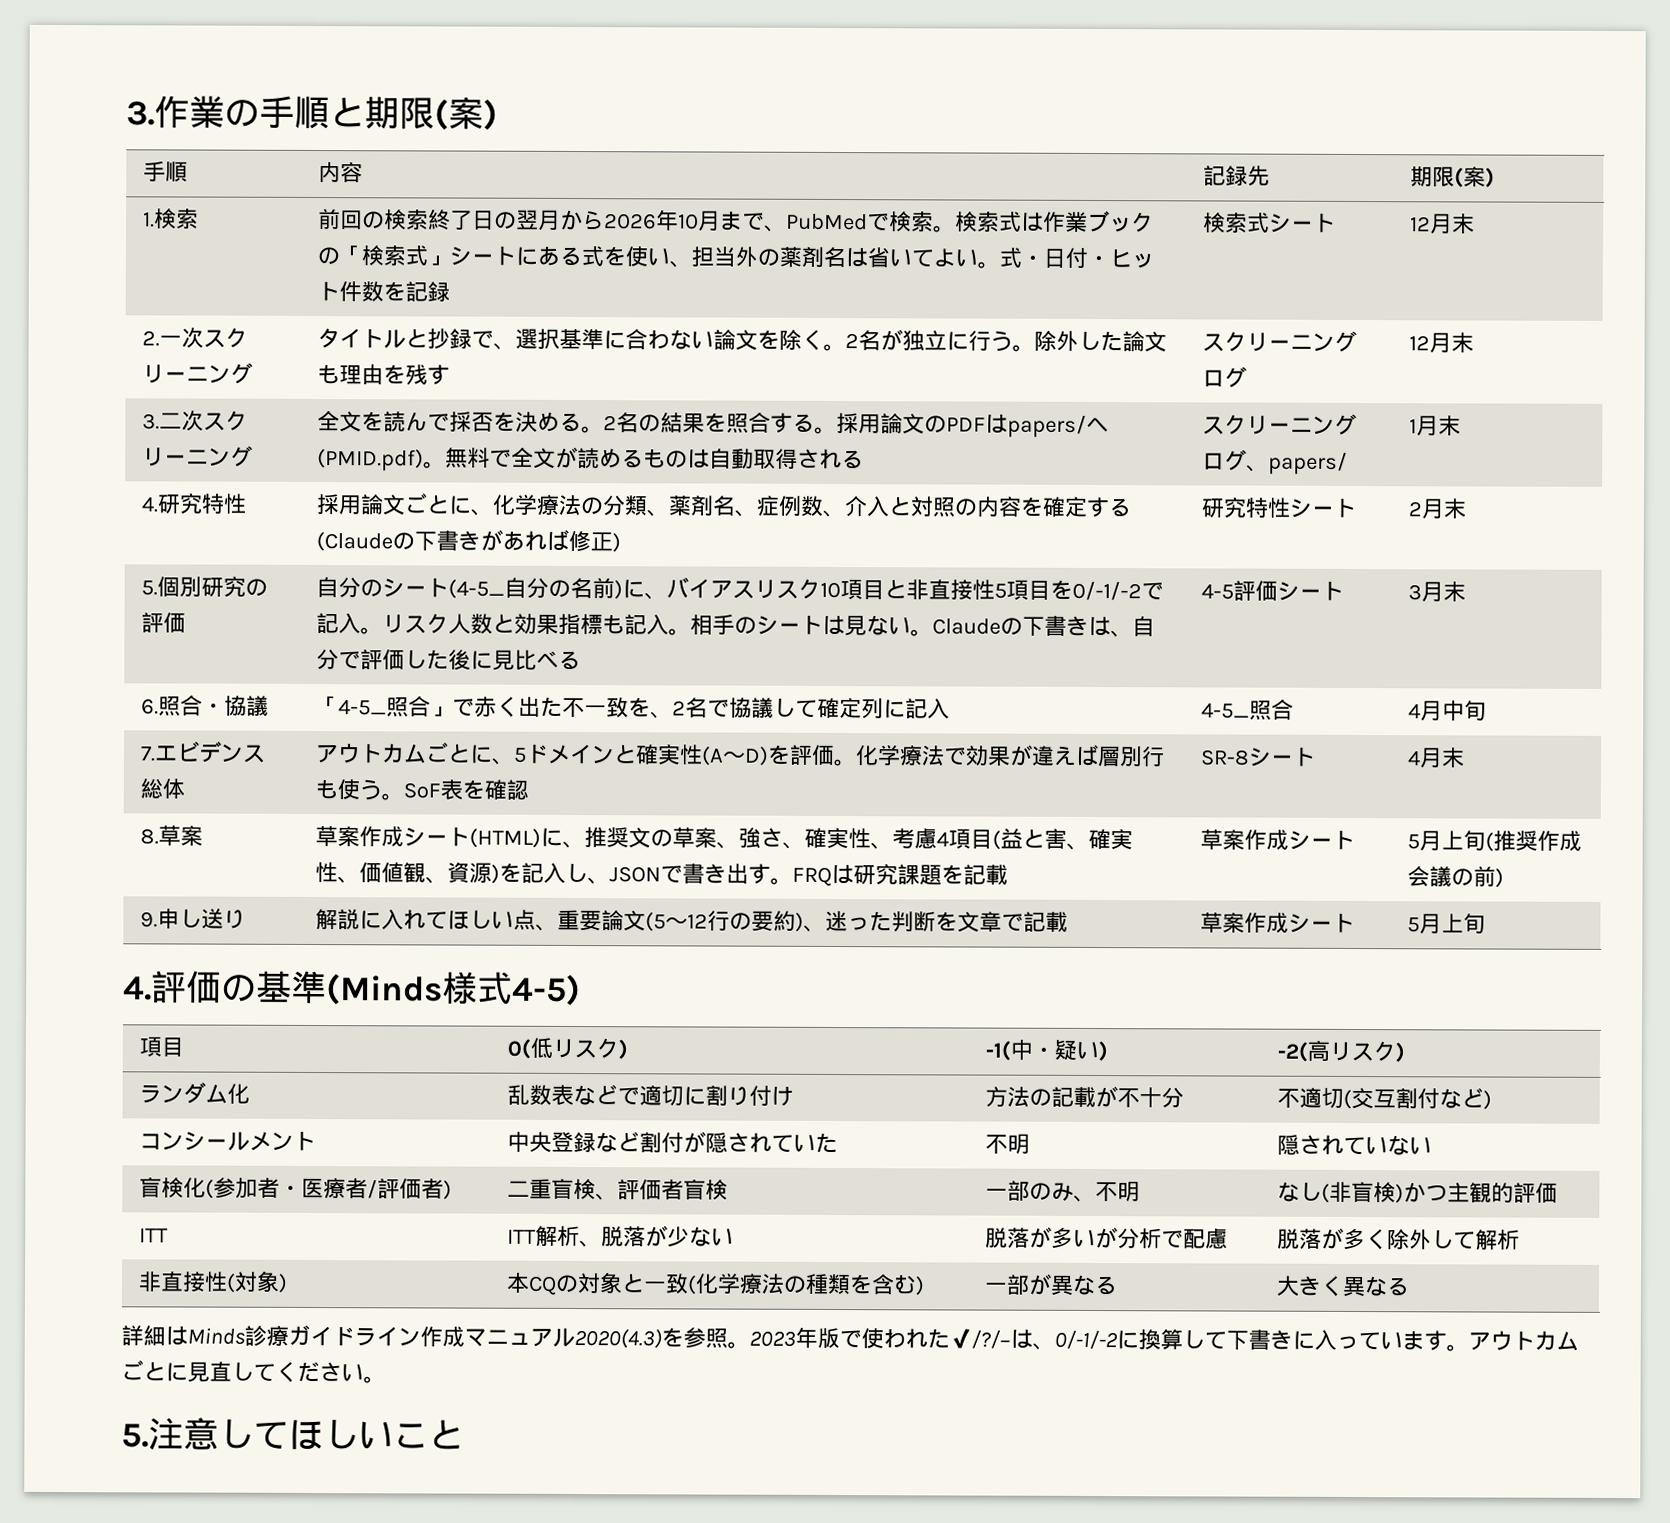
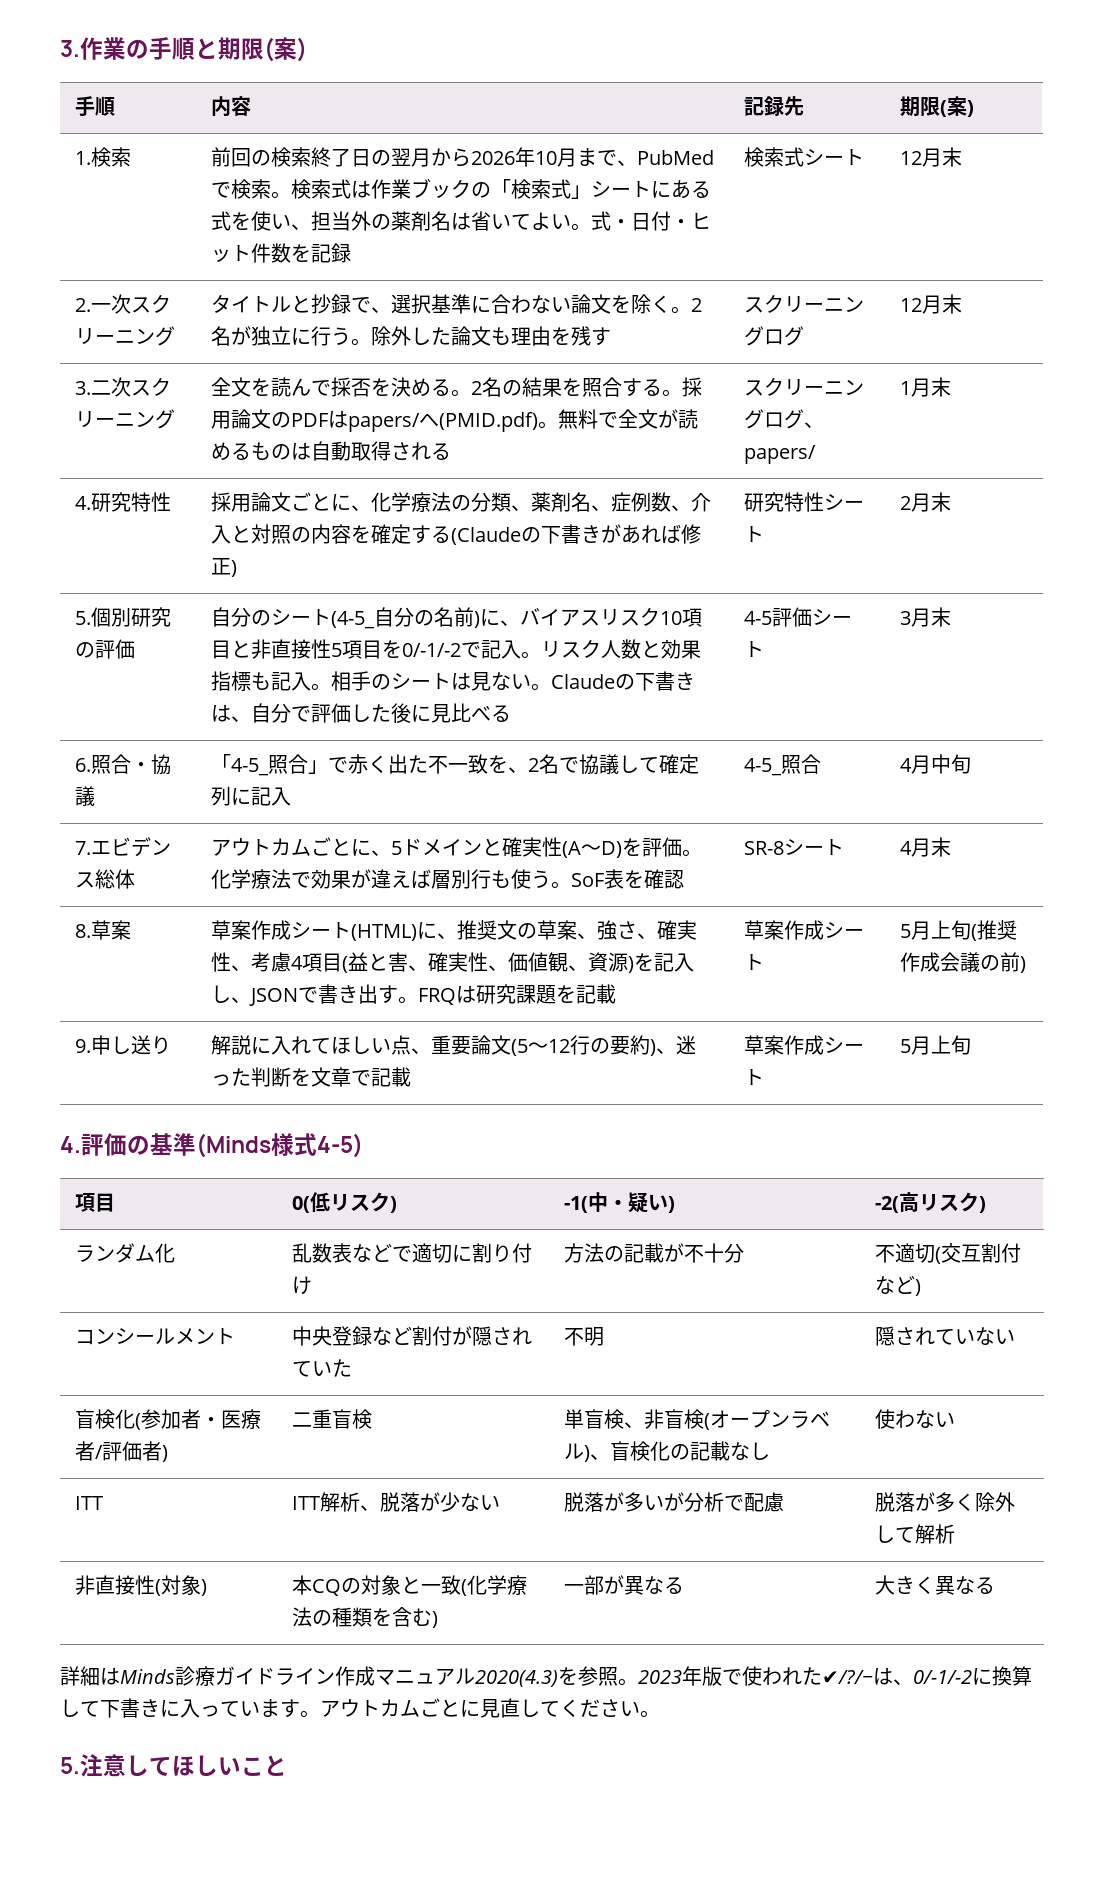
[594,1179,728,1201] [984,1180,1140,1203] [1276,1181,1558,1204] 、評価者盲検 | 一部のみ、不明 | なし(非盲検)かつ主観的評価 -> [563,1409,830,1430] [563,1441,770,1462] [874,1409,955,1429] | 単盲検、非盲検(オープンラベル)、盲検化の記載なし | 使わない

